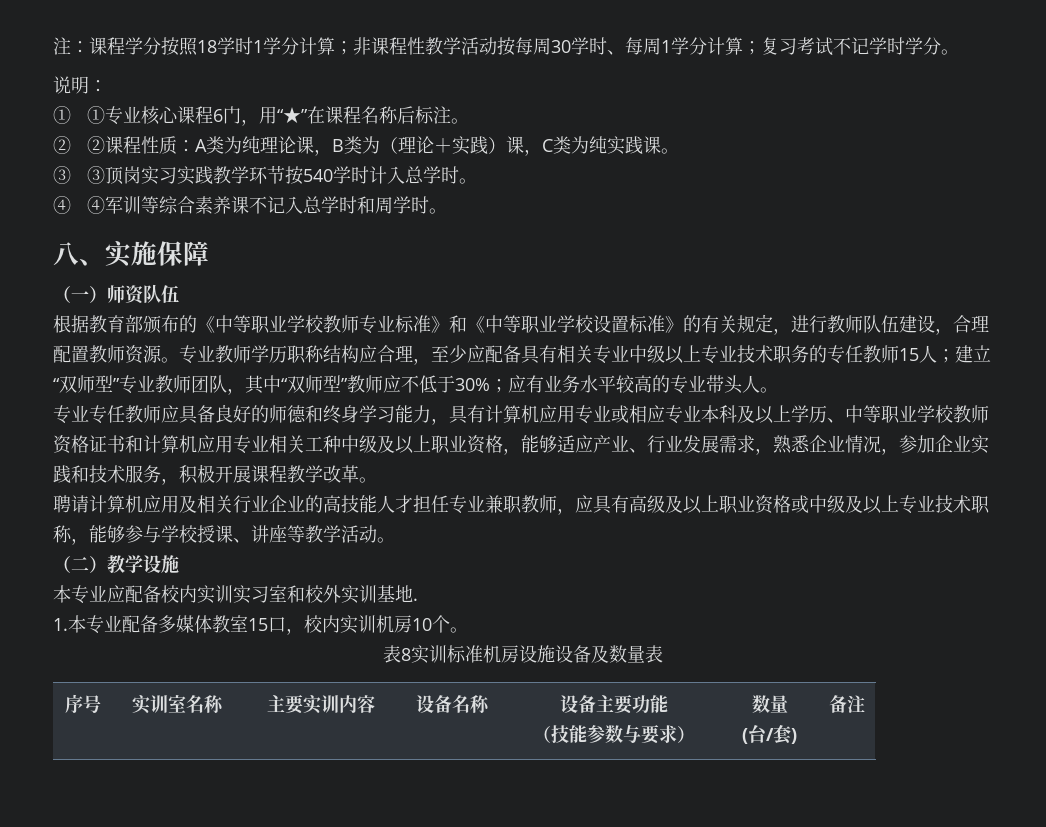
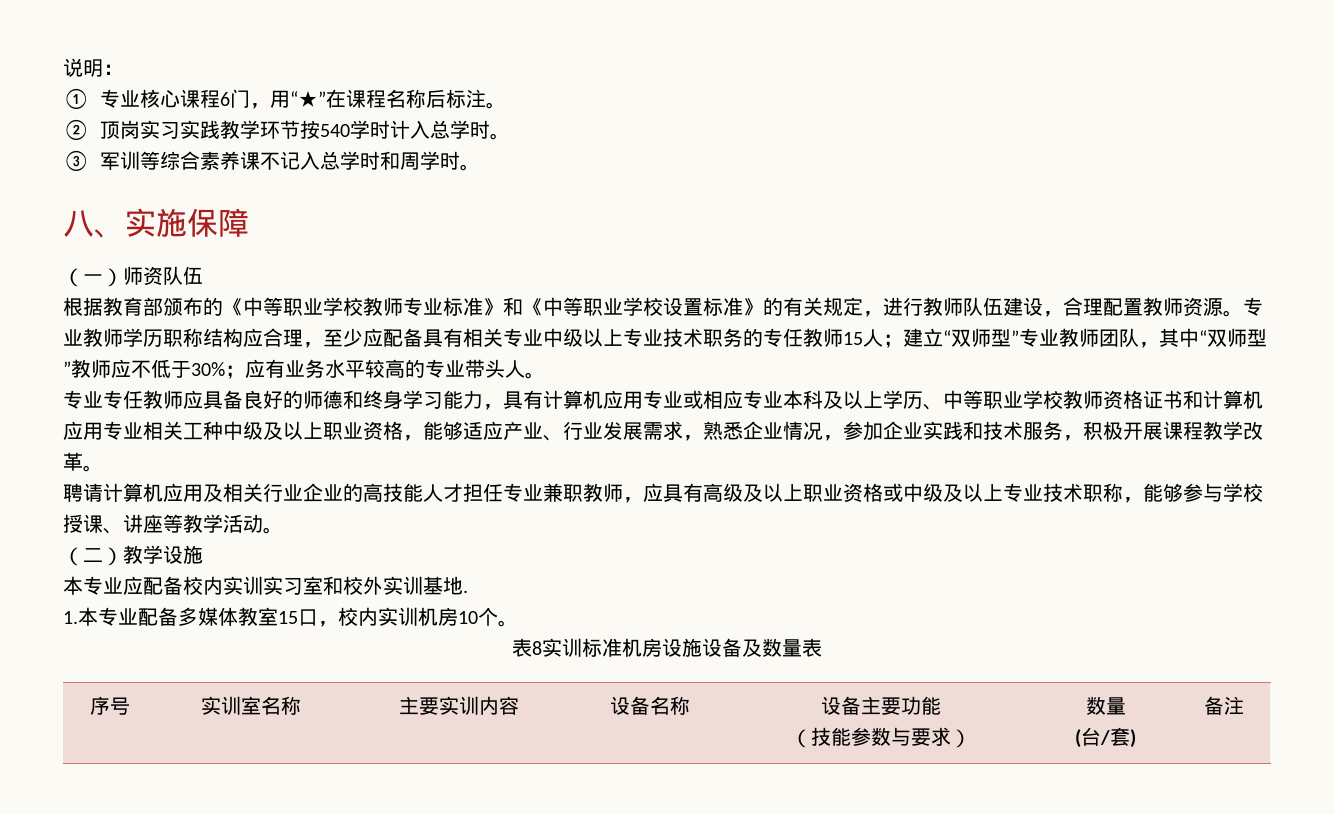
[53,37,959,56] 注：课程学分按照18学时1学分计算；非课程性教学活动按每周30学时、每周1学分计算；复习考试不记学时学分。 // -> (63, 67) none
[87,106,106,124] ① -> (90, 98) none
[87,136,680,156] [53,166,106,184] ②课程性质：A类为纯理论课，B类为（理论＋实践）课，C类为纯实践课。 // ③ ③ -> (90, 129) none
[53,196,106,214] ④ ④ -> [63,150,90,171] ③

